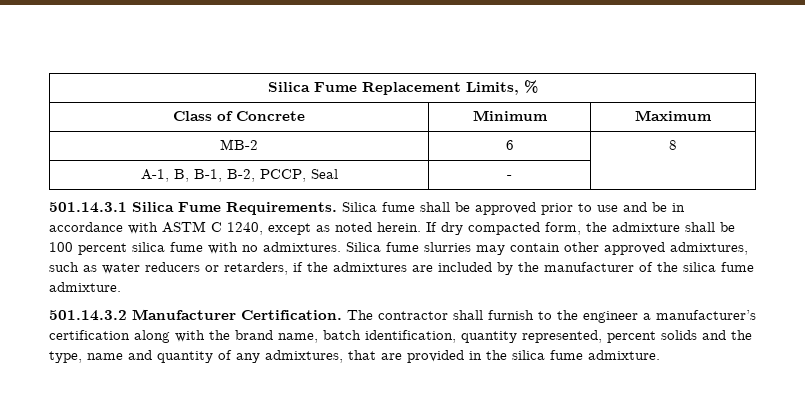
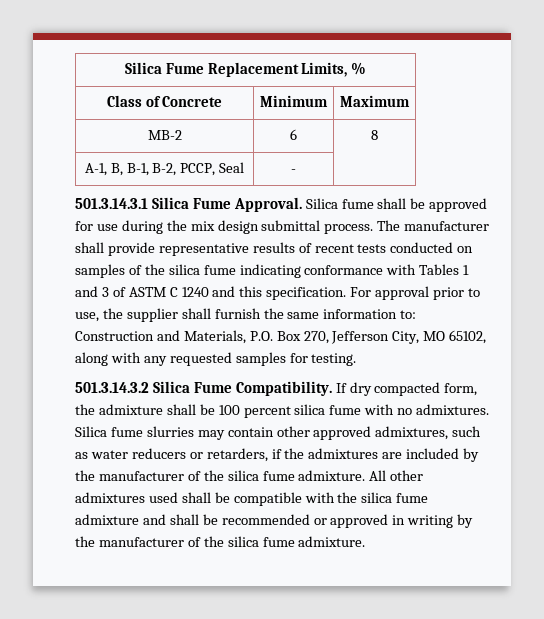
[49,202,337,215] 501.14.3.1 Silica Fume Requirements. -> [75,197,302,212] 501.3.14.3.1 Silica Fume Approval.
[541,202,685,215] [49,221,421,235] prior to use and be in accordance with ASTM C 1240, except as noted herein. -> [75,220,490,234] [75,242,474,256] [75,264,470,278] [75,286,480,300] [75,308,417,322] [75,330,487,344] [75,352,357,366] [75,381,332,396] for use during the mix design submittal process. The manufacturer shall provide representative results of recent tests conducted on samples of the silica fume indicating conformance with Tables 1 and 3 of ASTM C 1240 and this specification. For approval prior to use, the supplier shall furnish the same information to: Construction and Materials, P.O. Box 270, Jefferson City, MO 65102, along with any requested samples for testing. // 501.3.14.3.2 Silica Fume Compatibility.
[49,309,756,323] [49,330,752,343] [49,350,482,363] // 501.14.3.2 Manufacturer Certification. The contractor shall furnish to the engineer a manufacturer’s certification along with the brand name, batch identification, quantity represented, percent solids and the type, name and quantity of any admixtures, that are provided in -> [369,470,424,481] [75,492,429,506] [75,514,474,528] [75,536,201,547] All other admixtures used shall be compatible with the silica fume admixture and shall be recommended or approved in writing by the manufacturer of

